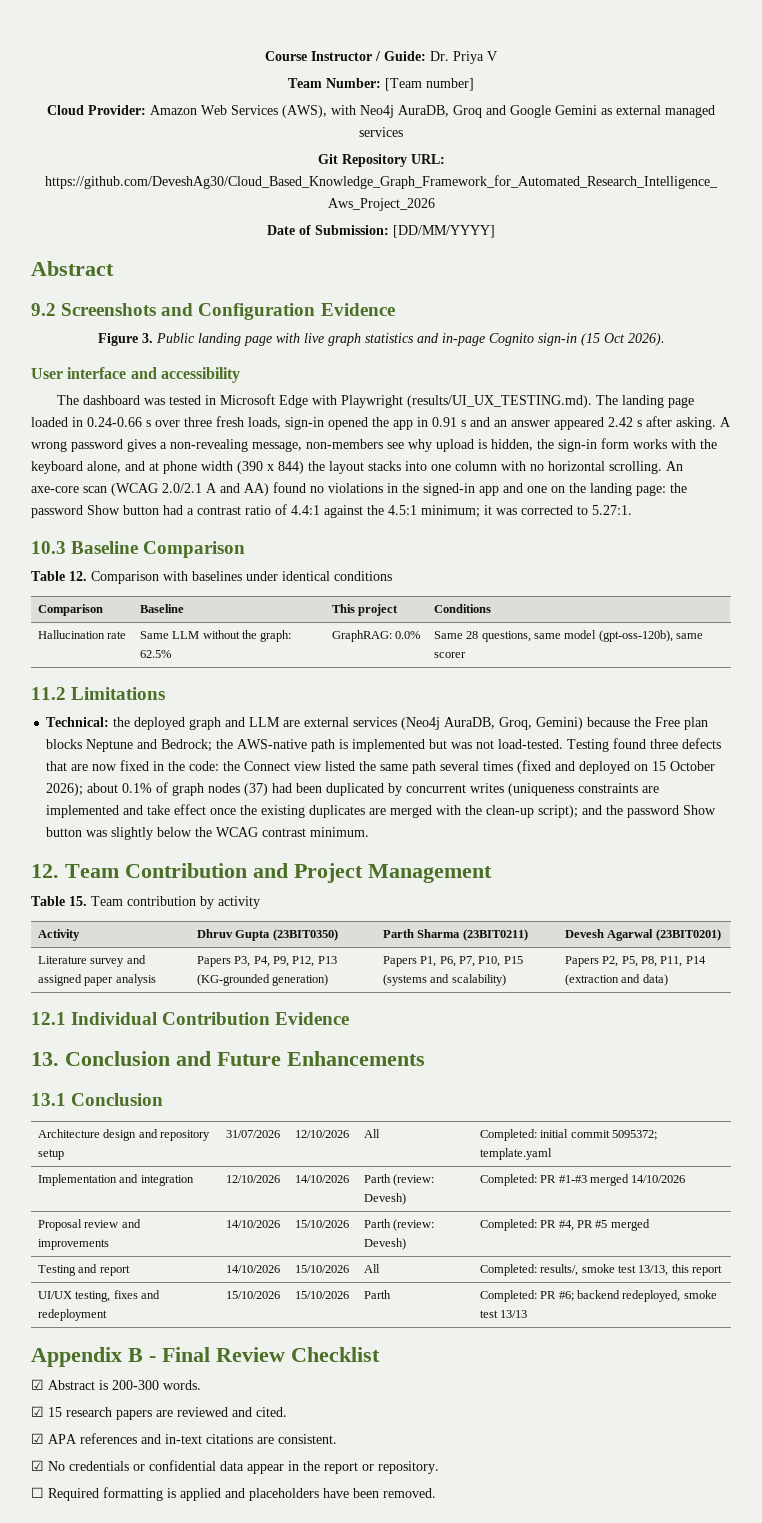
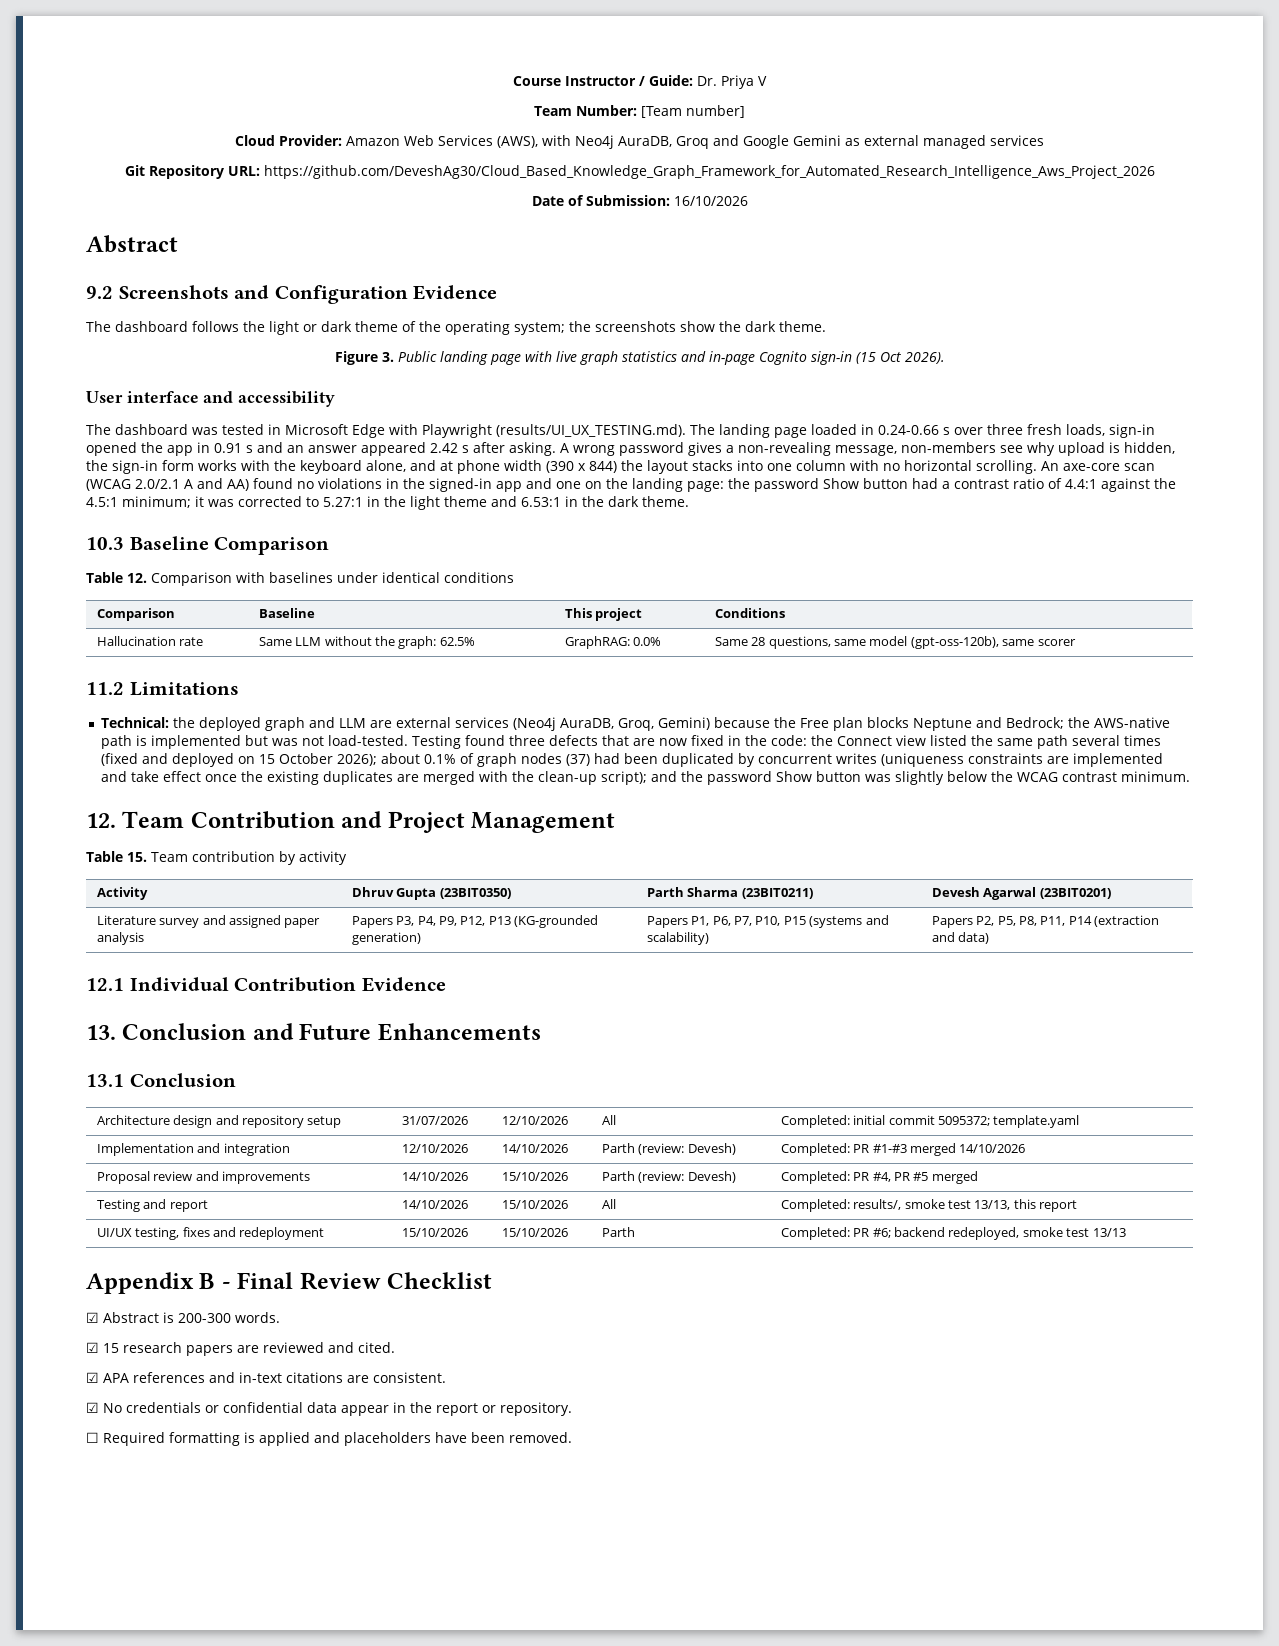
[393,225,495,238] [DD/MM/YYYY] -> [673,196,748,206] 16/10/2026
(395, 309) none -> [86,321,826,335] // The dashboard follows the light or dark theme of the operating system; the screenshots show the dark theme.
[592,505,632,515] 5.27:1. -> [323,496,689,510] 5.27:1 in the light theme and 6.53:1 in the dark theme.

